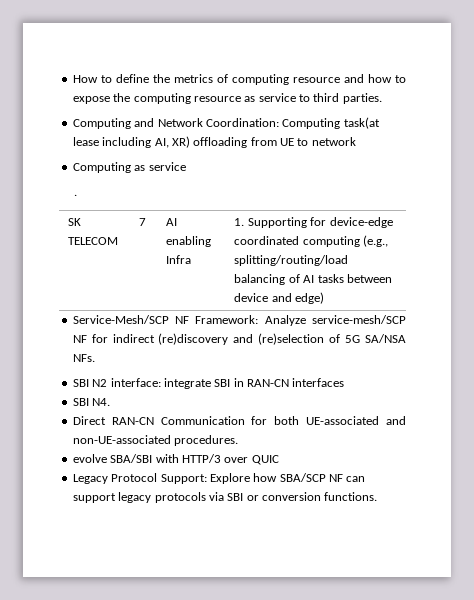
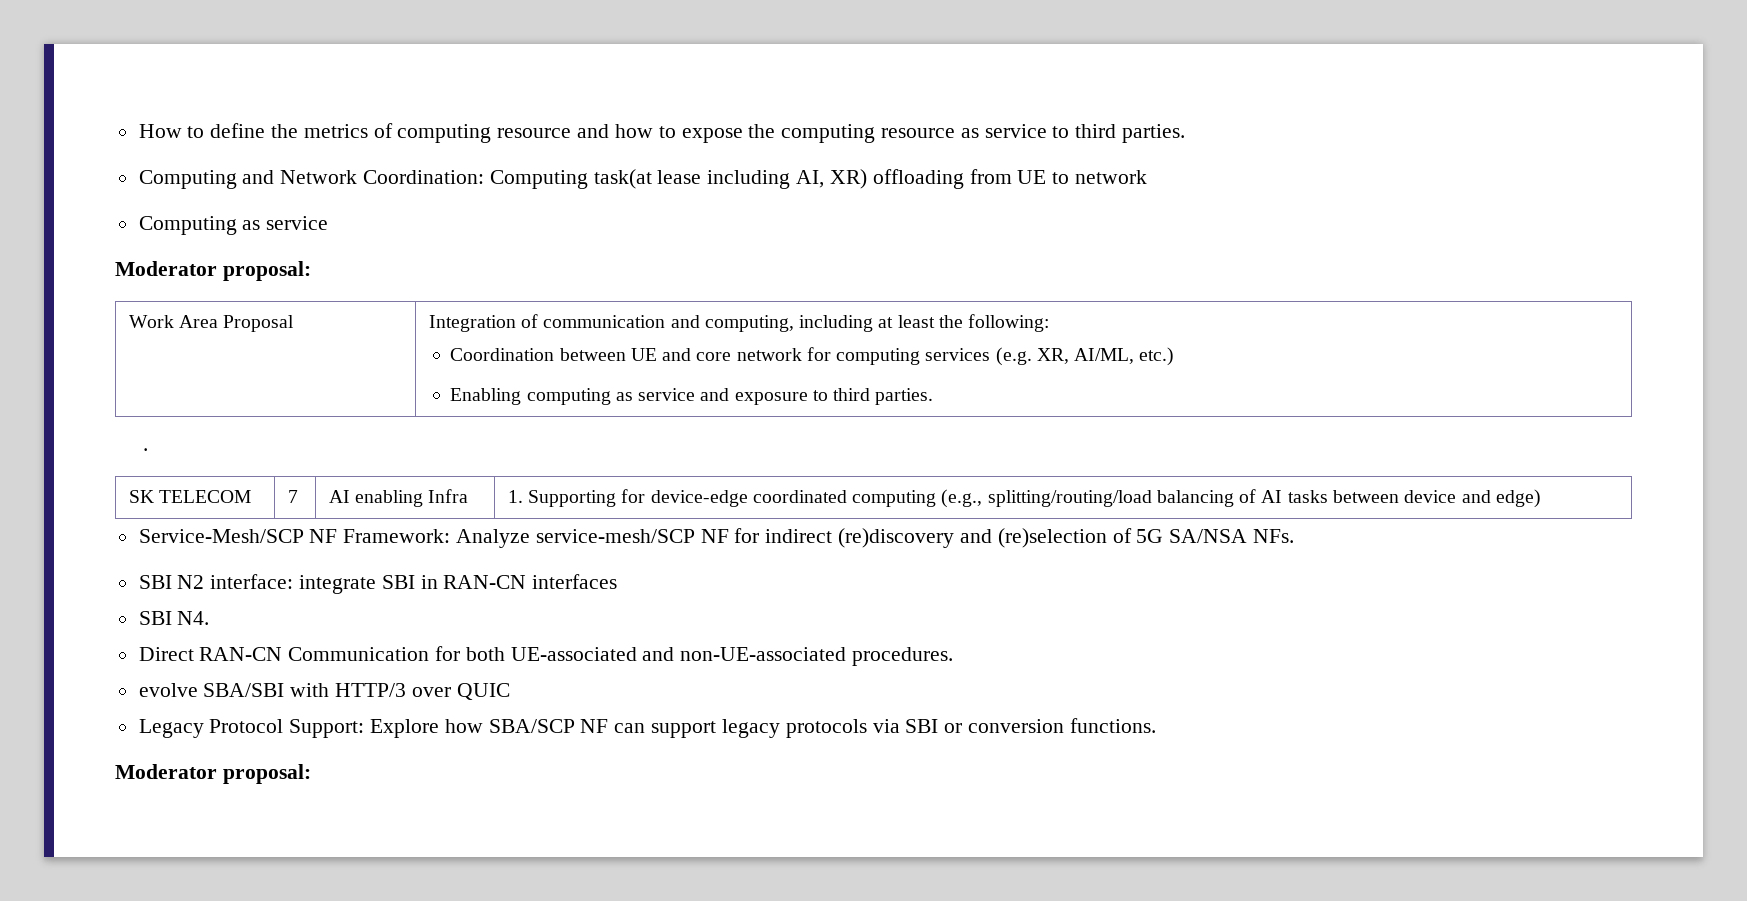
(186, 166) none -> [115,261,311,281] [128,315,295,332] [428,314,1050,332] [450,347,1175,366] [450,388,934,405] // Moderator proposal: // Work Area Proposal | Integration of communication and computing, including at least the following: // Coordination between UE and core network for computing services (e.g. XR, AI/ML, etc.) // Enabling computing as service and exposure to third parties.
(378, 496) none -> [115,764,311,784] // Moderator proposal:

